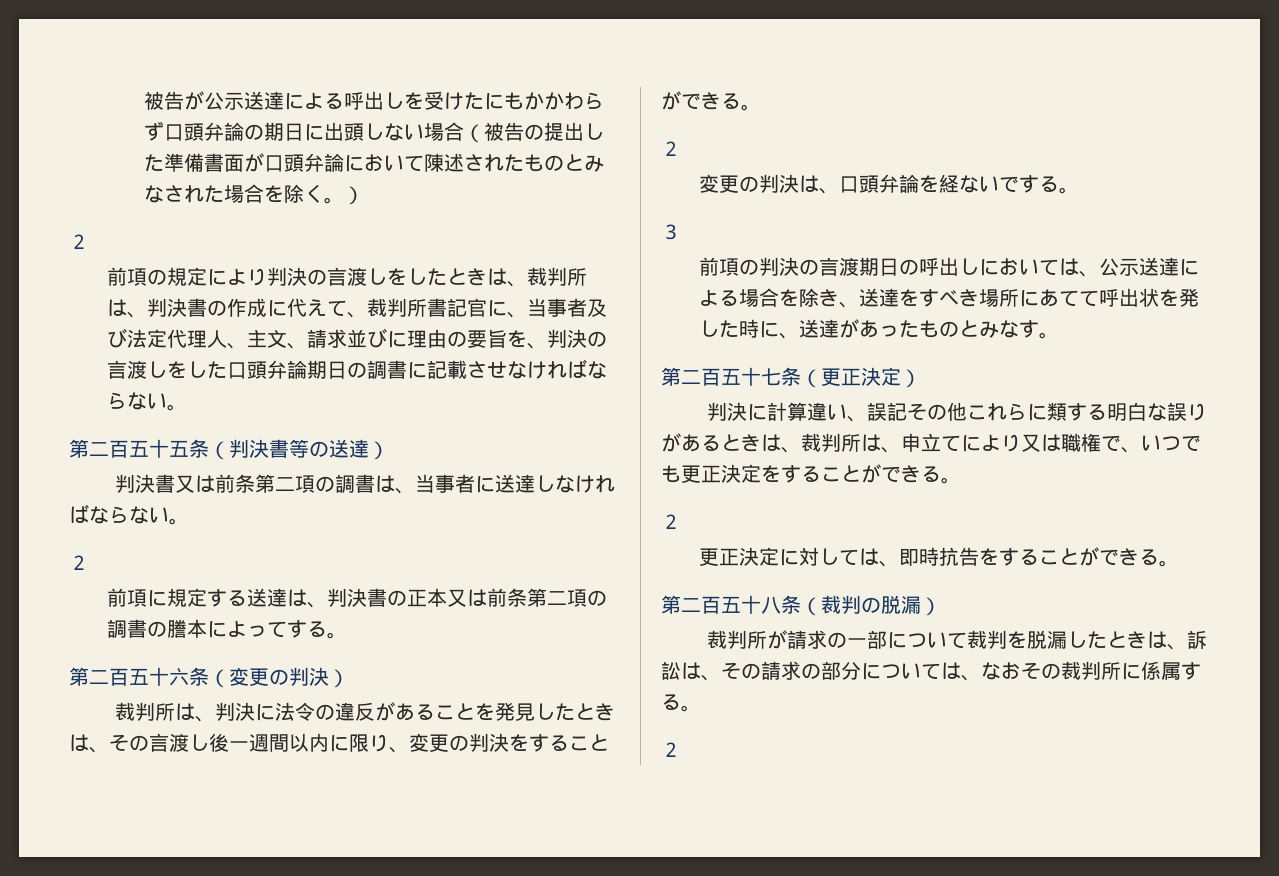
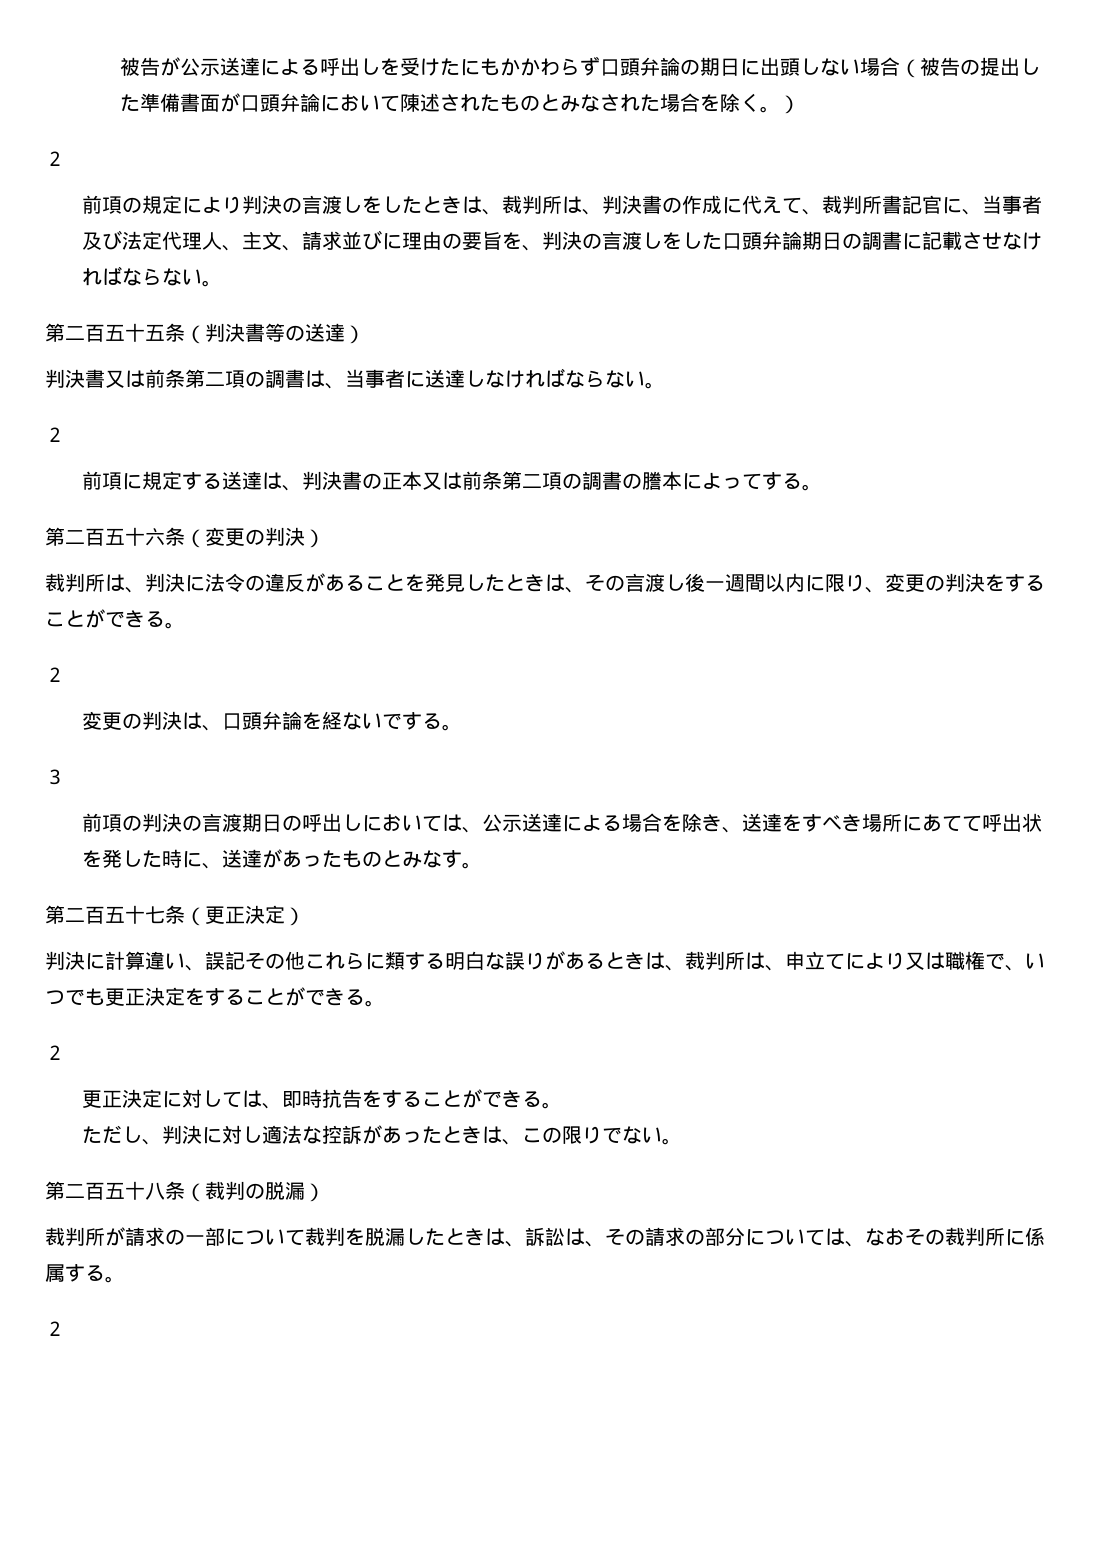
(1179, 563) none -> [82,1125,683,1145] // ただし、判決に対し適法な控訴があったときは、この限りでない。

